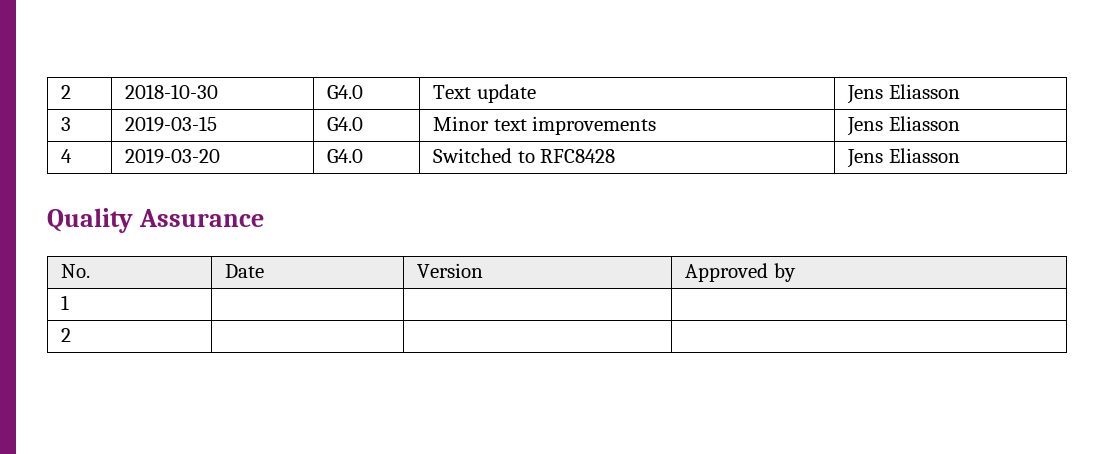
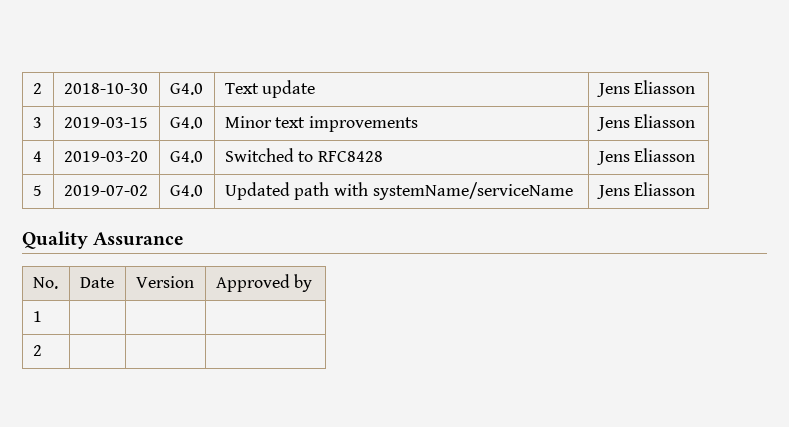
(960, 155) none -> [32,185,42,196] [63,185,148,196] [169,185,203,197] [224,182,573,200] [596,182,696,199] // 5 | 2019-07-02 | G4.0 | Updated path with systemName/serviceName | Jens Eliasson

